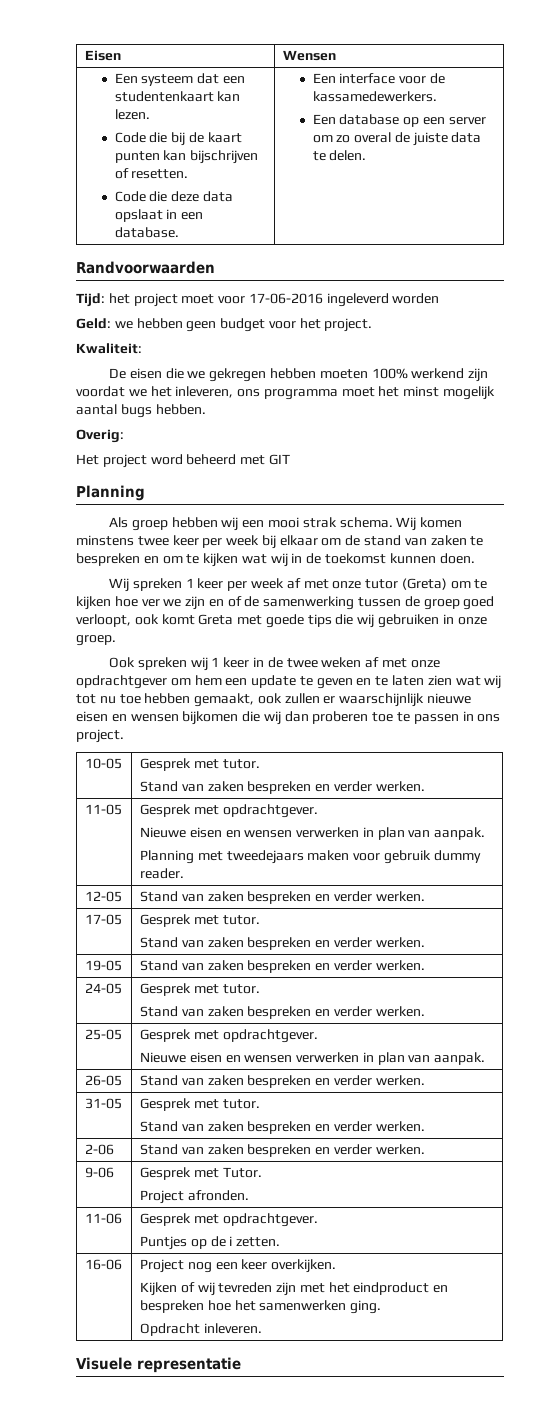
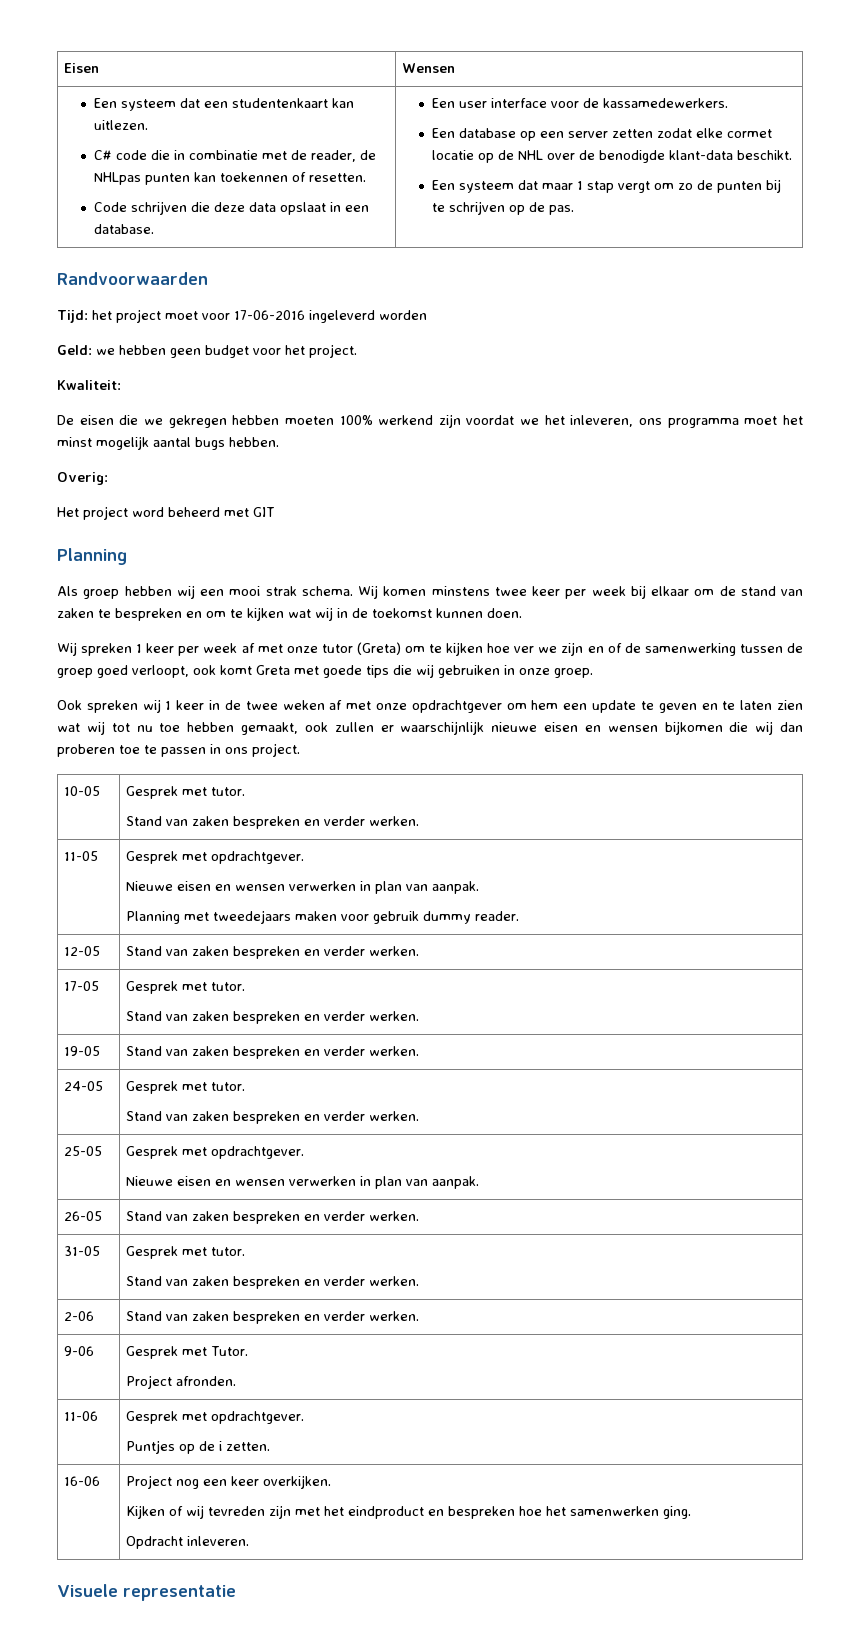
[114,109,150,120] [114,132,242,146] lezen. // Code die bij de kaart -> [93,120,148,130] [93,150,376,162] [93,172,141,185] uitlezen. // C# code die in combinatie met de reader, de NHLpas
[190,150,259,164] bijschrijven -> [219,172,288,182] toekennen
(146, 196) none -> [130,201,187,215] schrijven
(336, 78) none -> [458,101,487,108] user
[312,132,482,146] [312,150,367,161] om zo overal de juiste data te delen. -> [611,128,772,138] [431,150,792,163] [431,179,781,193] [431,201,574,215] zetten zodat elke cormet locatie op de NHL over de benodigde klant-data beschikt. // Een systeem dat maar 1 stap vergt om zo de punten bij te schrijven op de pas.

